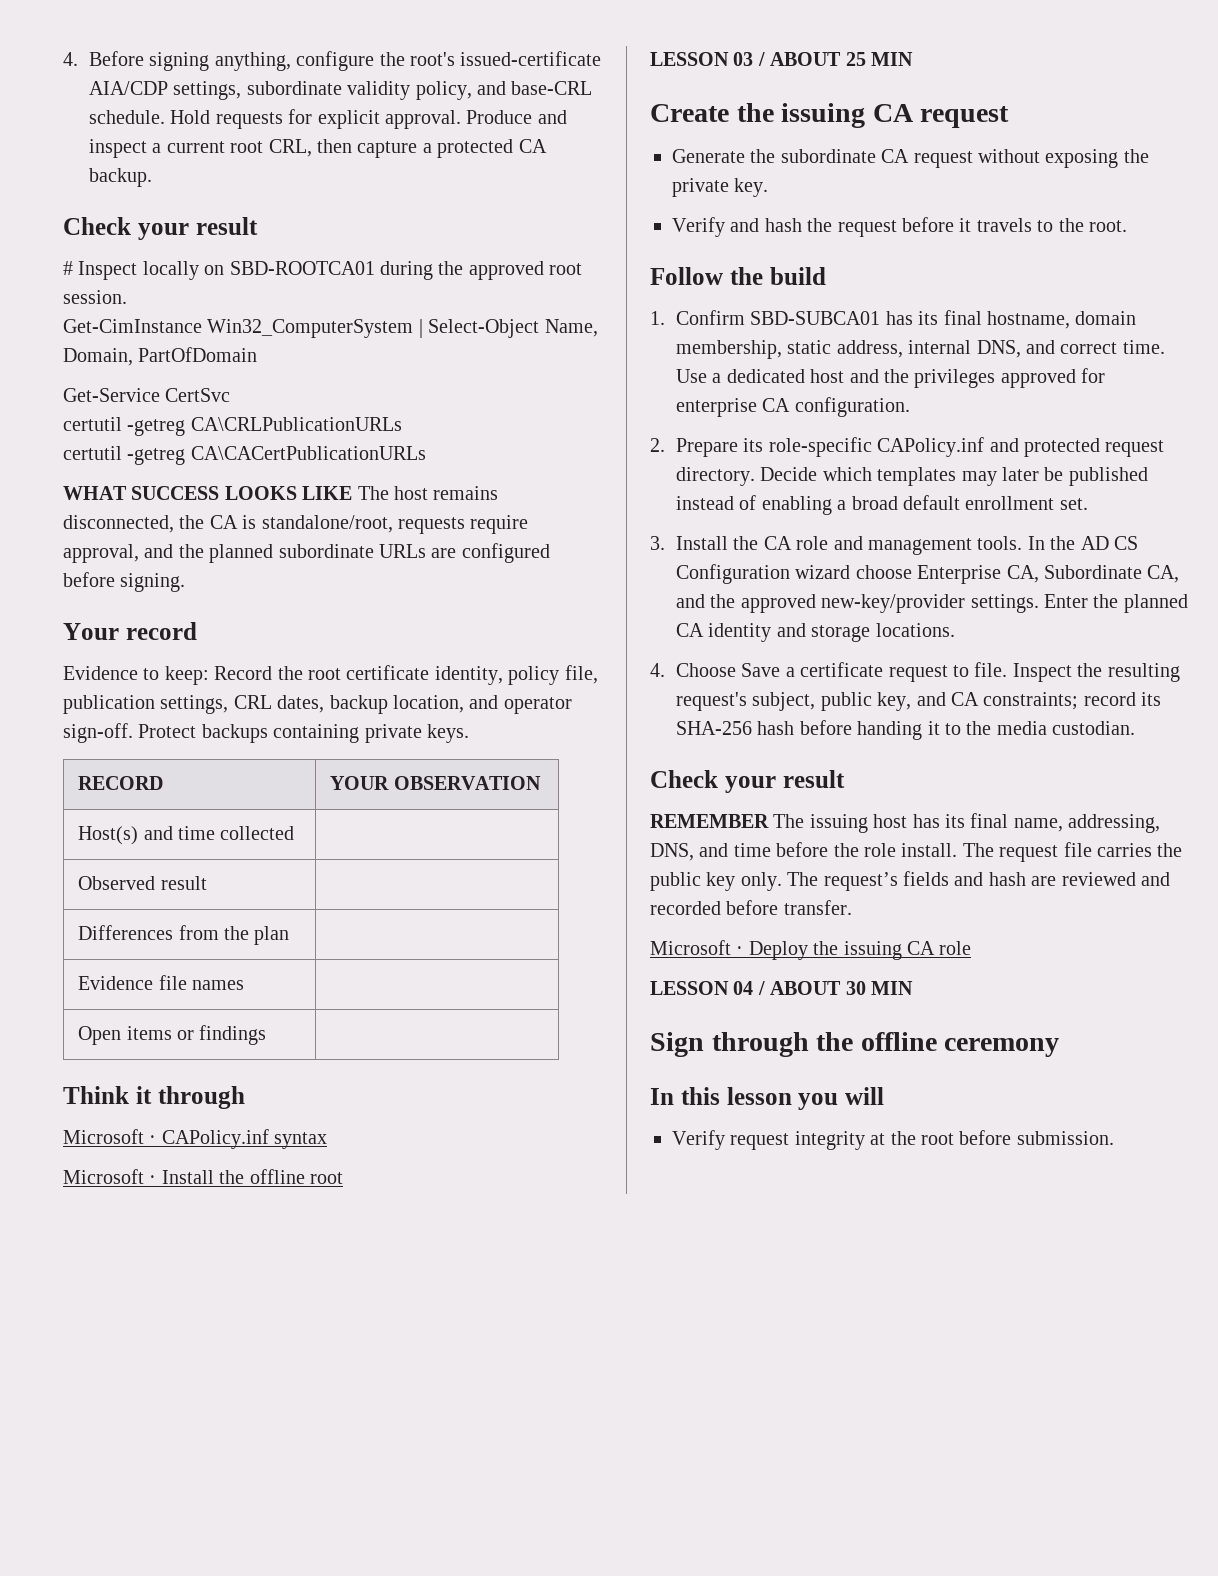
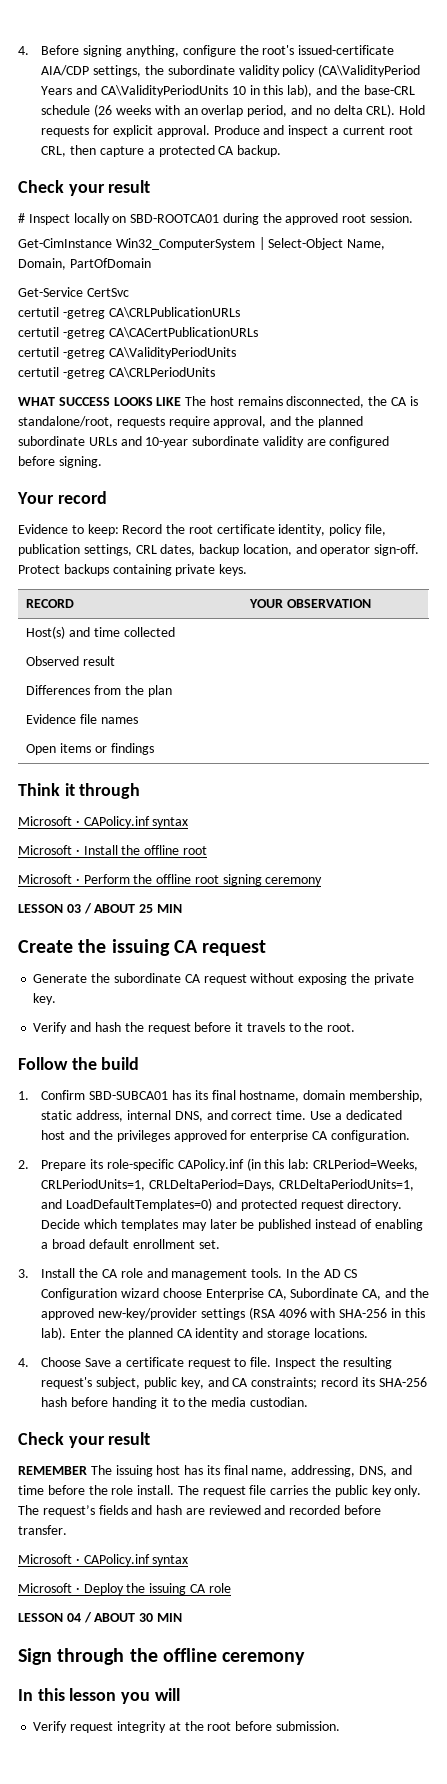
[246,81,593,100] [89,110,166,124] subordinate validity policy, and base-CRL schedule. -> [145,64,421,77] [41,84,415,97] [41,104,396,117] the subordinate validity policy (CA\ValidityPeriod Years and CA\ValidityPeriodUnits 10 in this lab), and the base-CRL schedule (26 weeks with an overlap period, and no delta CRL).
(426, 453) none -> [18,347,236,359] [18,367,215,379] // certutil -getreg CA\ValidityPeriodUnits // certutil -getreg CA\CRLPeriodUnits
(426, 551) none -> [120,436,304,448] and 10-year subordinate validity
(343, 1178) none -> [18,874,323,886] // Microsoft · Perform the offline root signing ceremony
(985, 447) none -> [246,1158,418,1171] [41,1179,415,1191] [41,1198,213,1211] (in this lab: CRLPeriod=Weeks, CRLPeriodUnits=1, CRLDeltaPeriod=Days, CRLDeltaPeriodUnits=1, and LoadDefaultTemplates=0)
[970,594,1039,613] settings. -> [201,1307,425,1320] [41,1327,67,1340] settings (RSA 4096 with SHA-256 in this lab).
(852, 907) none -> [18,1554,189,1566] // Microsoft · CAPolicy.inf syntax

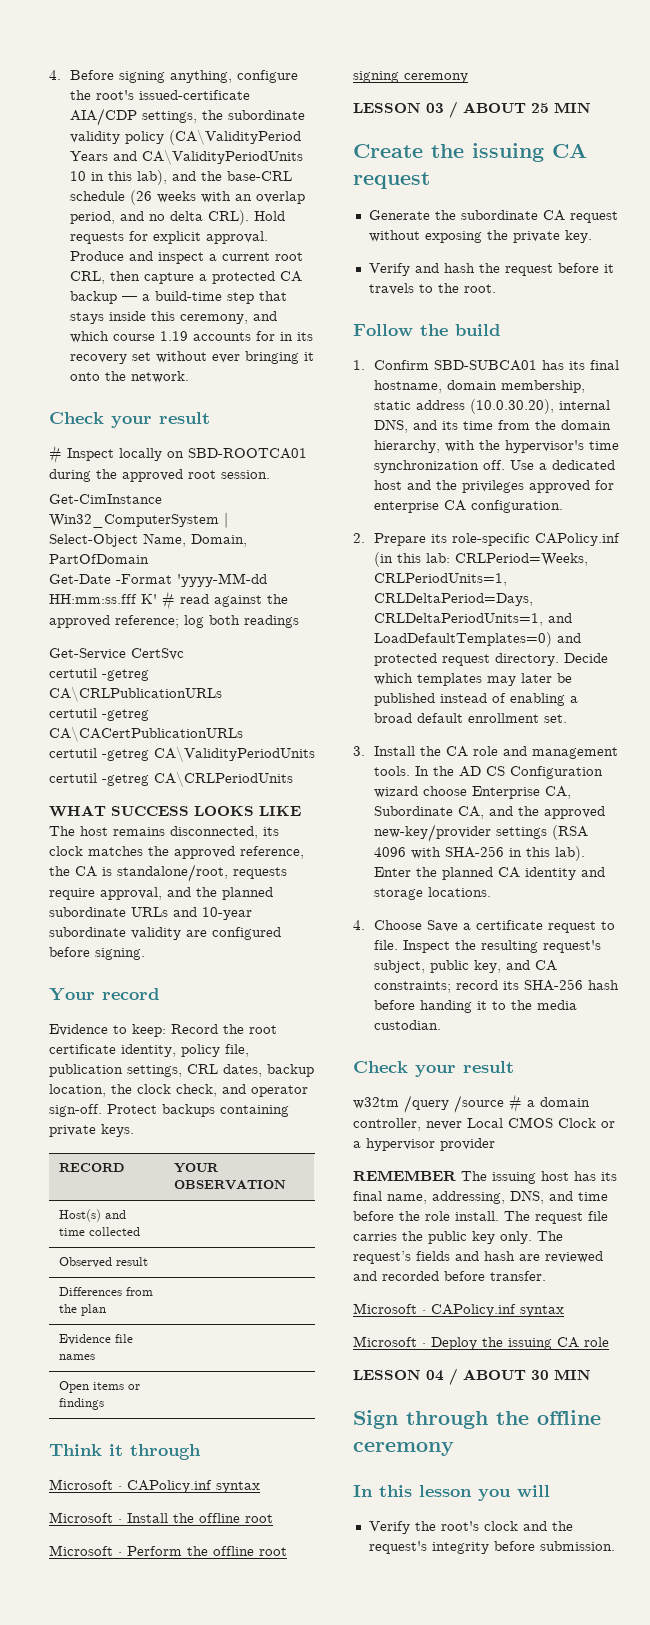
[237,145,282,157] backup. -> [69,291,287,304] [69,311,277,324] [69,331,313,343] [69,351,314,364] [69,371,189,383] backup — a build-time step that stays inside this ceremony, and which course 1.19 accounts for in its recovery set without ever bringing it onto the network.
(151, 263) none -> [49,573,267,587] [49,591,288,610] [49,615,299,628] // Get-Date -Format 'yyyy-MM-dd HH:mm:ss.fff K' # read against the approved reference; log both readings
(365, 402) none -> [263,827,279,836] [49,846,304,859] its clock matches the approved reference,
(292, 550) none -> [111,1084,217,1097] the clock check,
[76,1110,124,1122] address, -> [415,399,554,414] address (10.0.30.20),
[231,1110,307,1120] correct time. -> [441,420,611,430] [373,440,619,453] [373,460,505,473] its time from the domain hierarchy, with the hypervisor's time synchronization off.
(151, 1438) none -> [353,1094,590,1113] [353,1117,615,1131] [353,1138,495,1151] // w32tm /query /source # a domain controller, never Local CMOS Clock or a hypervisor provider
[70,1721,232,1733] request integrity at the root -> [414,1521,573,1531] [368,1541,489,1554] the root's clock and the request's integrity

